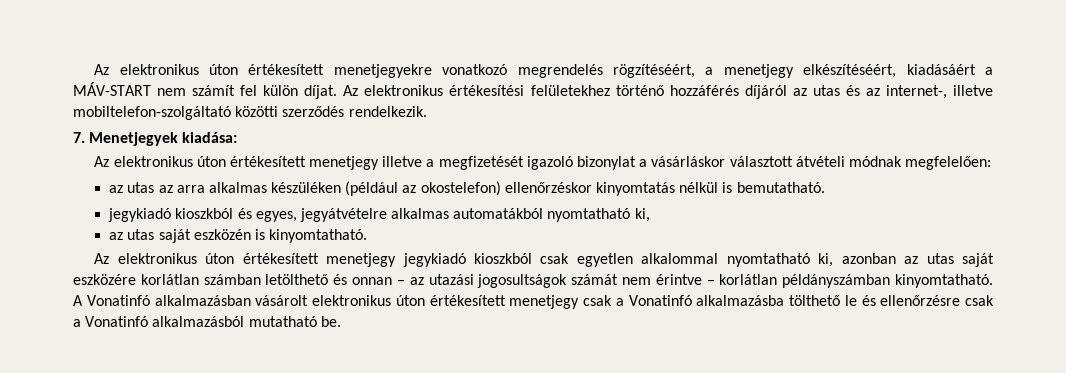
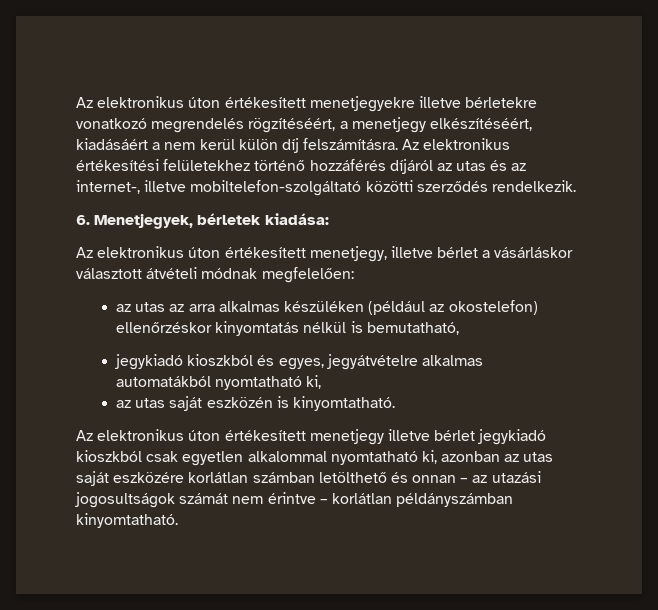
(432, 71) none -> [418,96,538,108] illetve bérletekre
[73,82,338,99] MÁV-START nem számít fel külön díjat. -> [164,138,399,153] nem kerül külön díj felszámításra.
[73,132,179,146] 7. Menetjegyek -> [76,213,262,229] 6. Menetjegyek, bérletek
[309,156,636,170] menetjegy illetve a megfizetését igazoló bizonylat -> [309,246,479,262] menetjegy, illetve bérlet
[736,182,825,193] bemutatható. -> [366,322,459,335] bemutatható,
(397, 260) none -> [387,429,476,441] illetve bérlet
[73,295,994,309] [73,316,341,327] A Vonatinfó alkalmazásban vásárolt elektronikus úton értékesített menetjegy csak a Vonatinfó alkalmazásba tölthető le és ellenőrzésre csak a Vonatinfó alkalmazásból mutatható be. -> (178, 520) none

